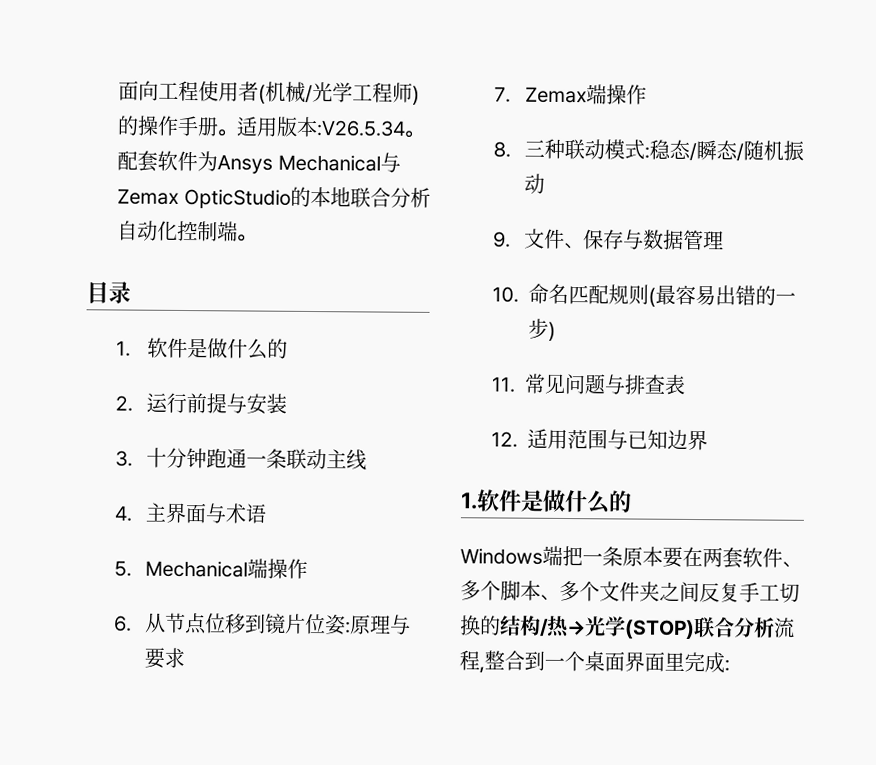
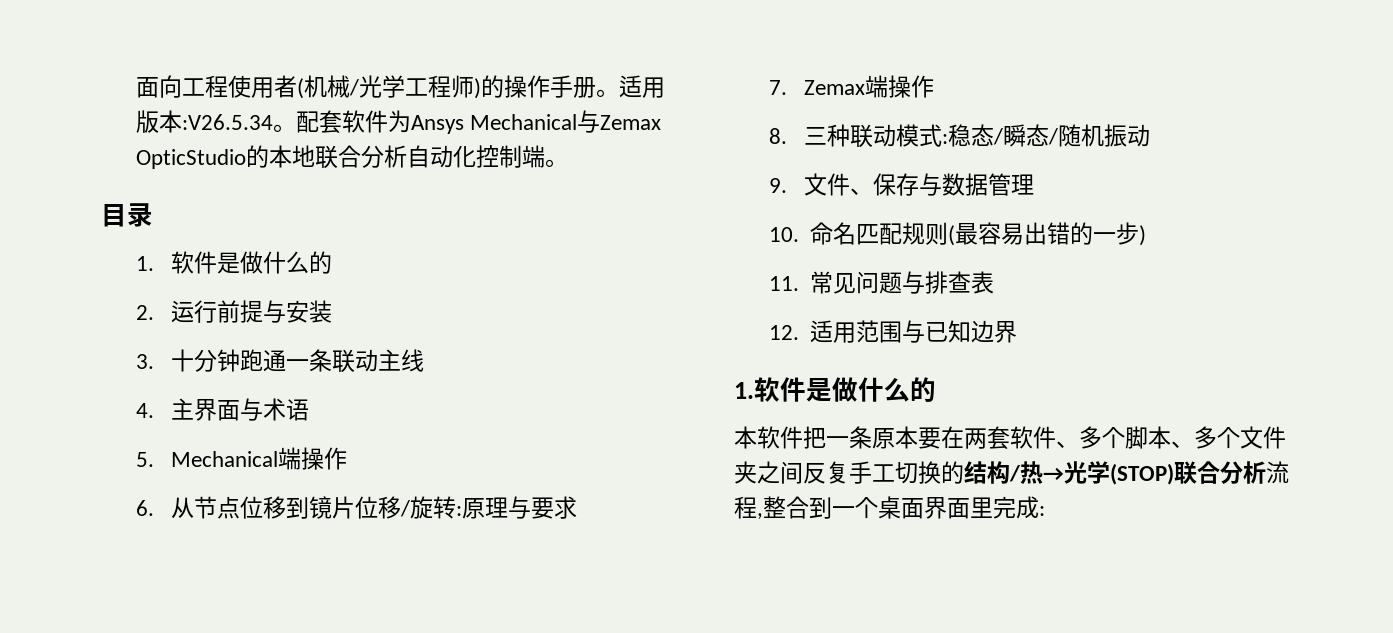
[324,614,346,636] 姿 -> [377,496,456,519] 移/旋转
[460,545,563,566] Windows端 -> [734,426,803,449] 本软件

